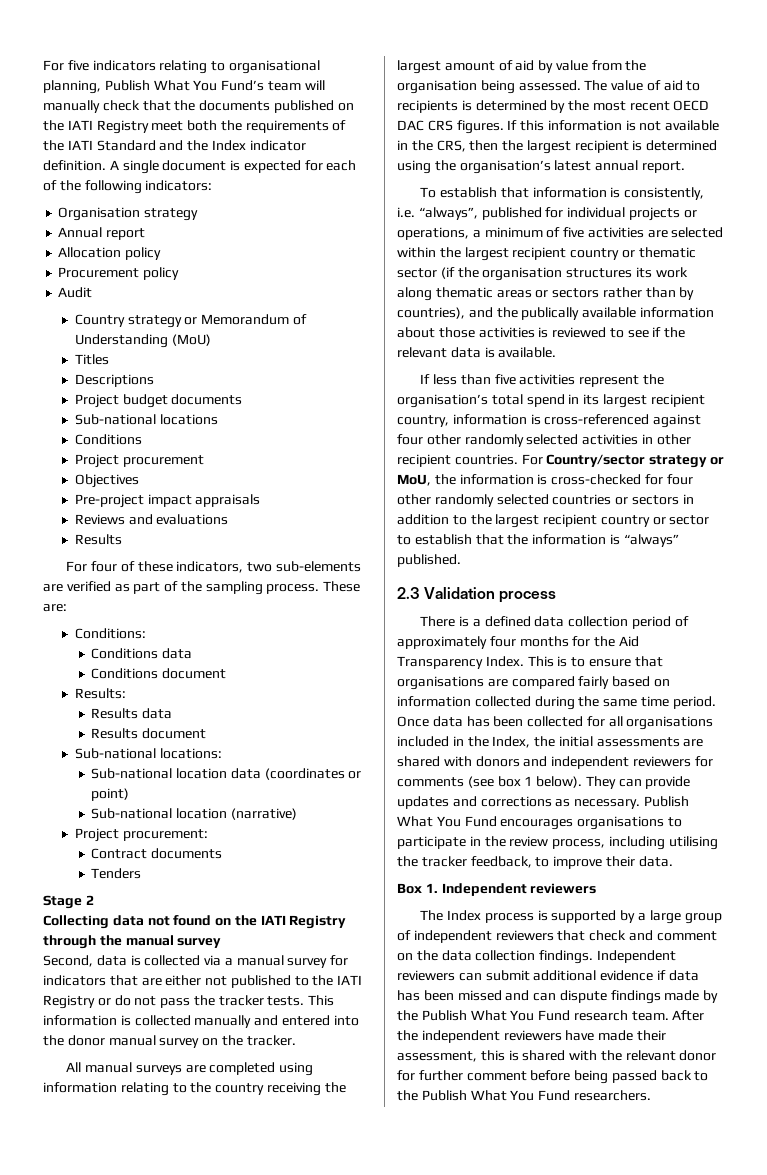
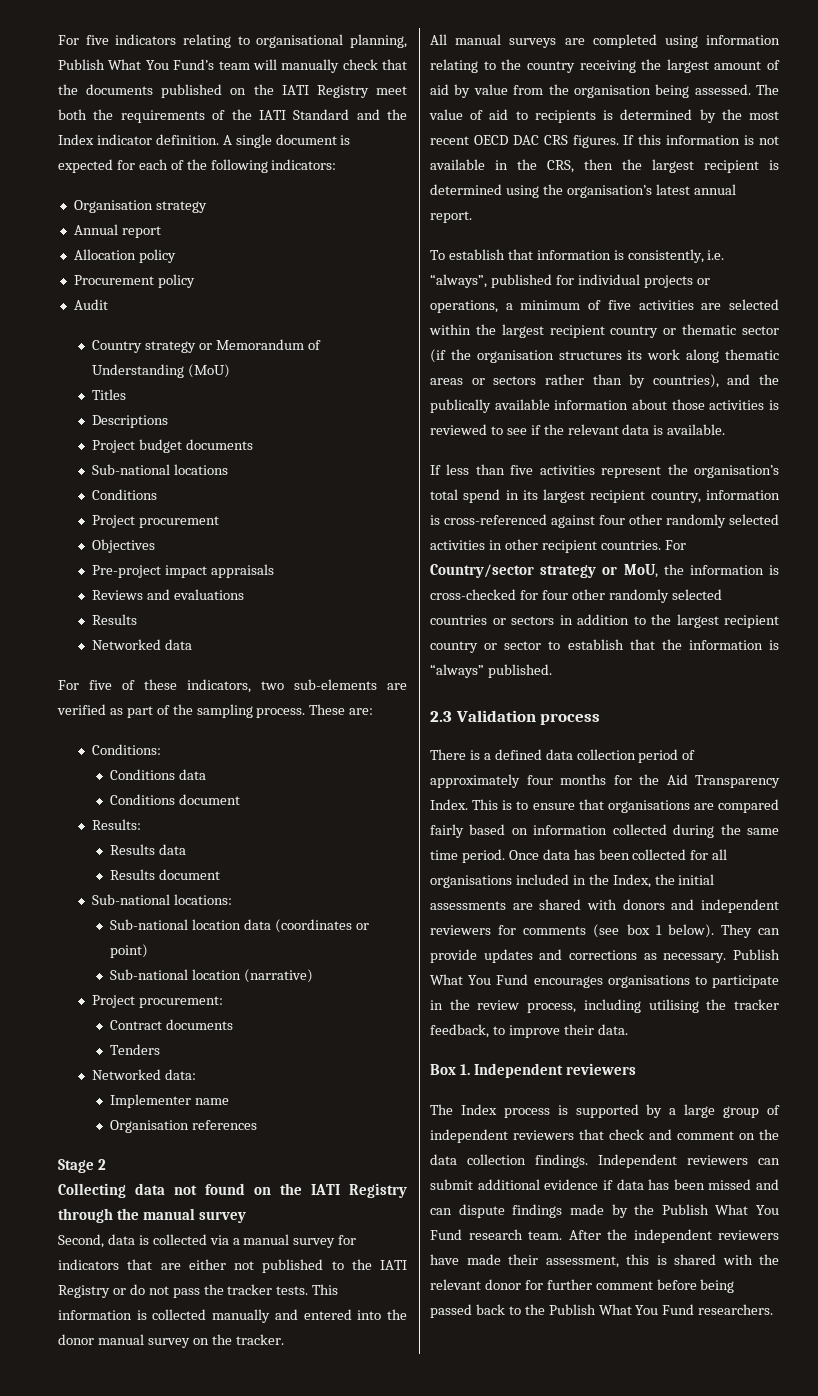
[66,561,118,572] // For four -> [92,639,192,650] [58,680,112,690] // Networked data // For five
(142, 873) none -> [92,1069,196,1080] [110,1094,230,1108] [110,1120,258,1133] // Networked data: // Implementer name // Organisation references

